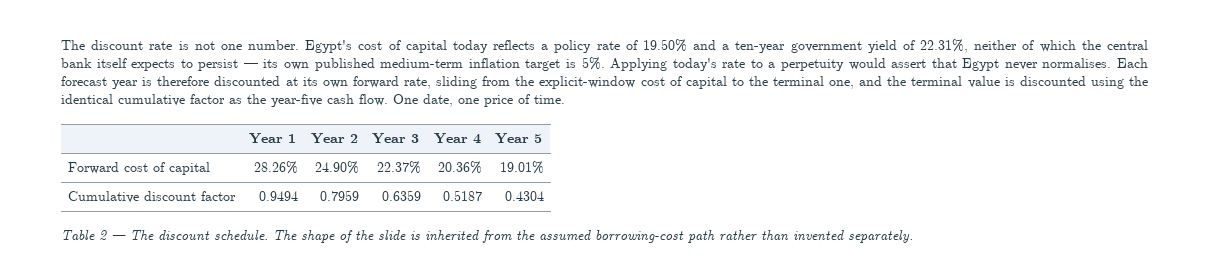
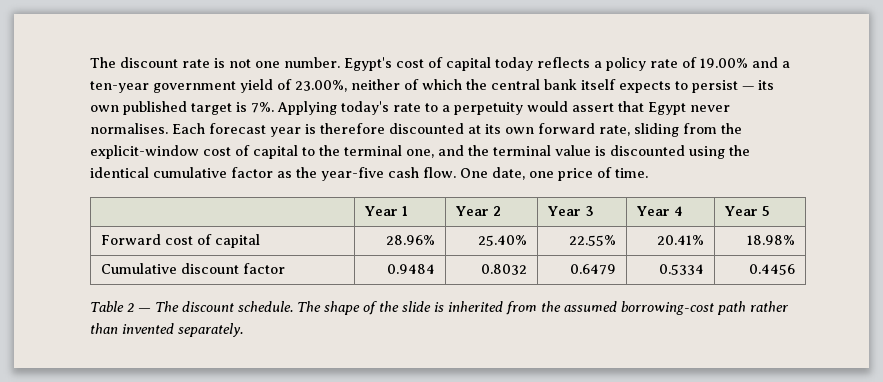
[642,39,687,52] 19.50% -> [700,58,748,68] 19.00%
[920,39,969,53] 22.31%, -> [295,80,347,92] 23.00%,
[380,58,520,68] medium-term inflation -> (187, 108) none
[581,57,605,70] 5%. -> [251,102,274,113] 7%.
[254,161,299,174] [315,161,360,174] [377,161,422,174] [438,161,483,174] [500,161,545,174] [67,191,236,203] [259,191,299,201] [320,190,360,201] [382,190,422,201] [443,190,483,201] [505,191,545,201] 28.26% | 24.90% | 22.37% | 20.36% | 19.01% // Cumulative discount factor | 0.9494 | 0.7959 | 0.6359 | 0.5187 | 0.4304 -> [385,235,435,245] [477,235,527,246] [568,235,616,246] [656,235,704,245] [746,235,795,245] [101,263,286,274] [386,264,435,274] [480,264,527,275] [569,264,616,275] [658,264,704,275] [748,264,795,275] 28.96% | 25.40% | 22.55% | 20.41% | 18.98% // Cumulative discount factor | 0.9484 | 0.8032 | 0.6479 | 0.5334 | 0.4456

